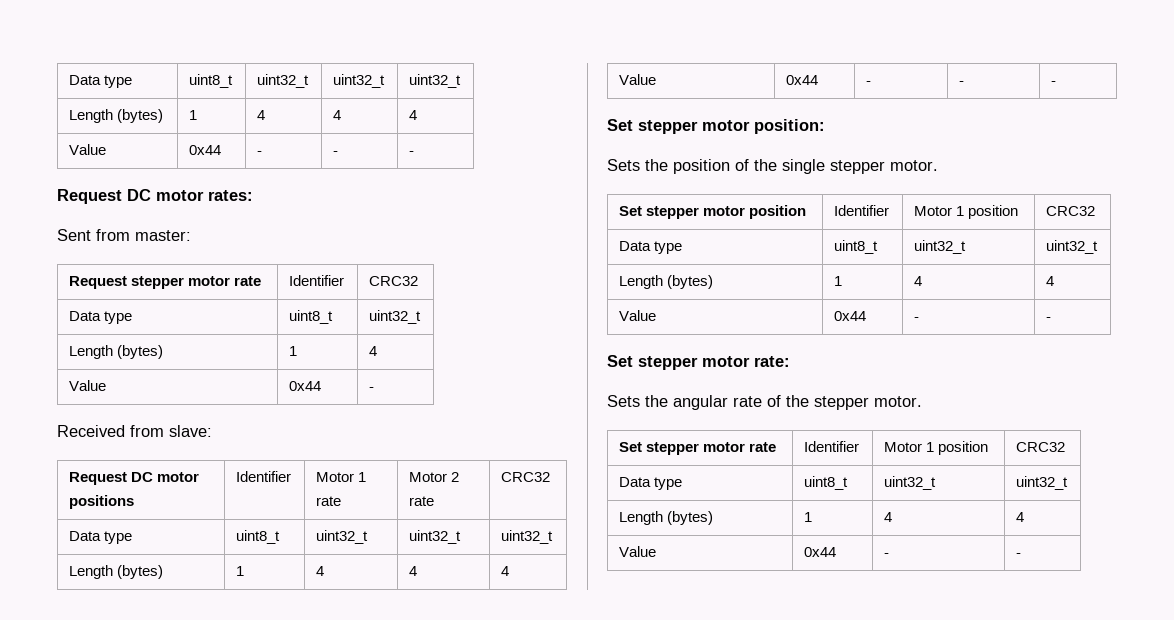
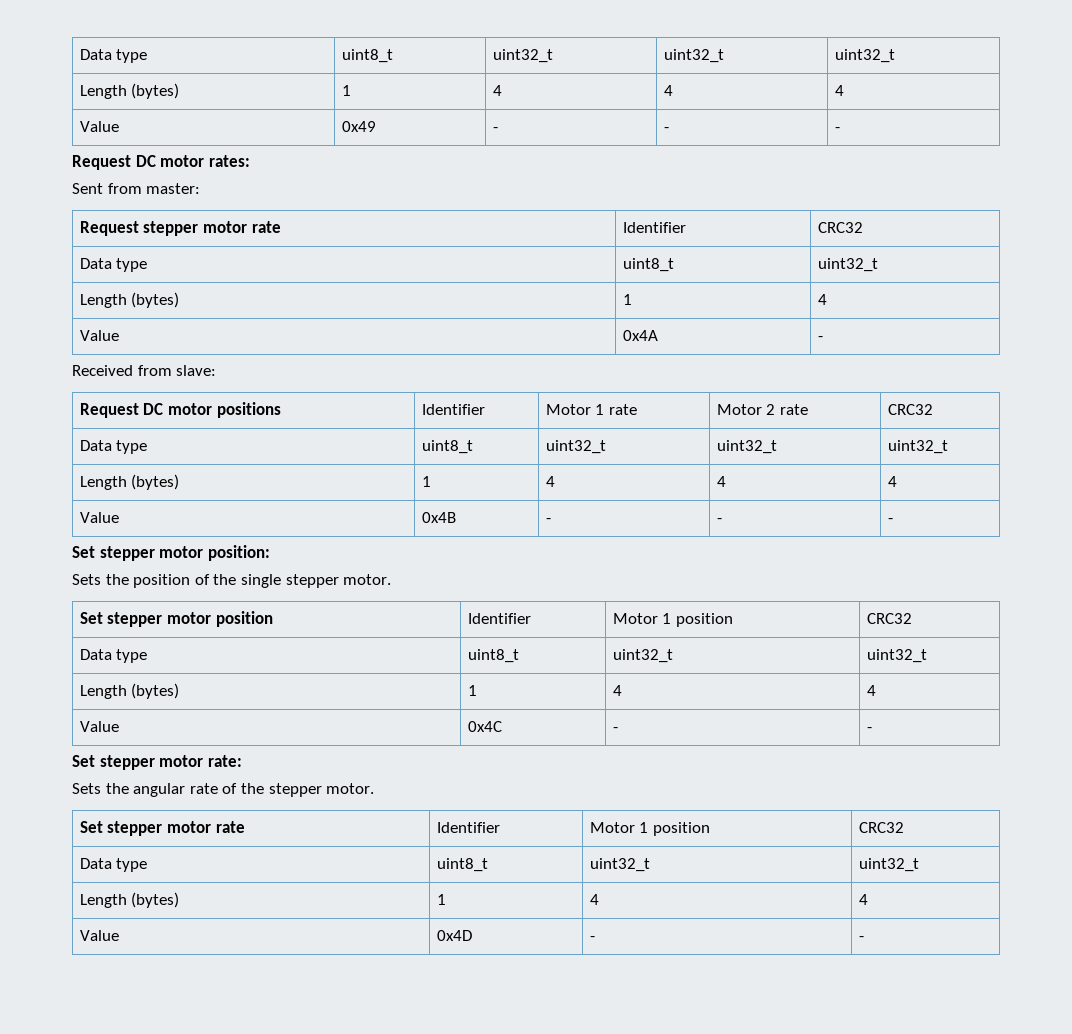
[189,145,222,155] 0x44 -> [341,121,376,132] 0x49
[289,381,322,391] 0x44 -> [622,330,658,341] 0x4A
[786,75,819,85] 0x44 -> [421,512,456,523] 0x4B
[834,311,867,321] 0x44 -> [467,721,502,732] 0x4C
[804,547,837,557] 0x44 -> [436,930,472,941] 0x4D

